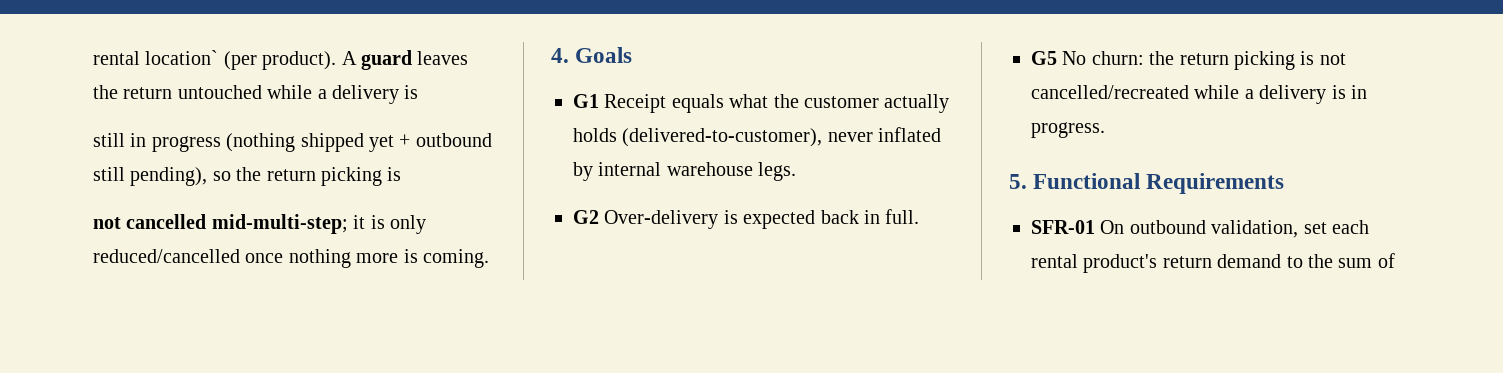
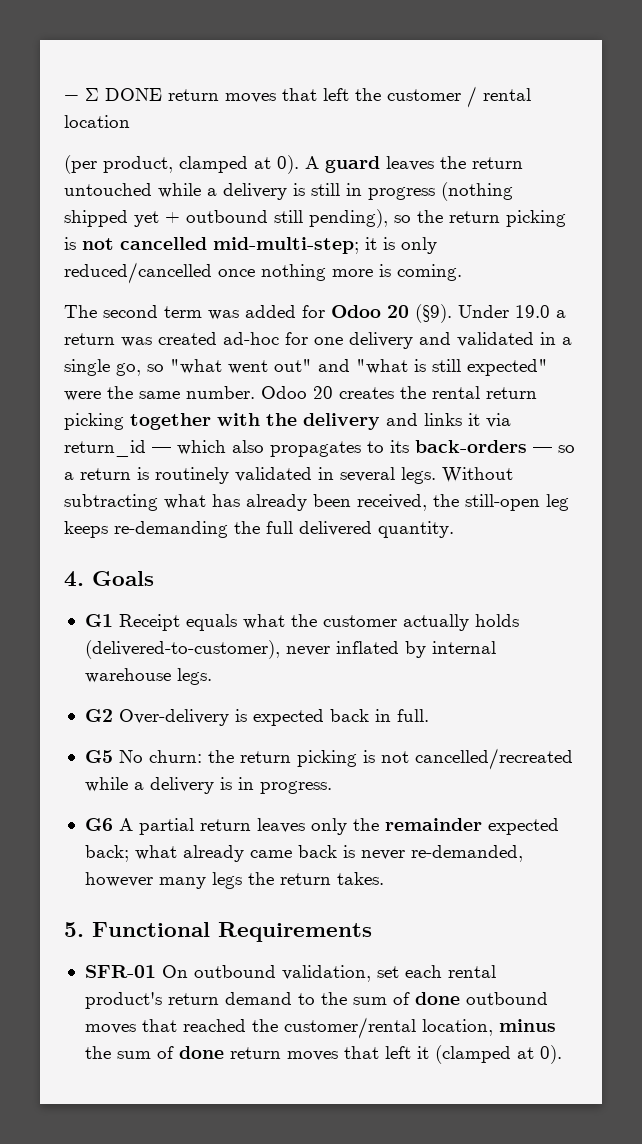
[93,50,337,70] rental location` (per product). -> [64,86,531,108] [64,115,130,128] [64,155,299,174] − Σ DONE return moves that left the customer / rental location // (per product, clamped at 0).
(419, 92) // -> (305, 189) none
(402, 174) // -> (76, 243) none
(489, 258) none -> [64,304,566,323] [64,332,572,349] [64,359,548,376] [64,386,537,401] [64,413,511,430] [64,440,575,457] [64,467,513,484] [64,494,569,511] [64,521,454,538] // The second term was added for Odoo 20 (§9). Under 19.0 a return was created ad‑hoc for one delivery and validated in a single go, so "what went out" and "what is still expected" were the same number. Odoo 20 creates the rental return picking together with the delivery and links it via return_id — which also propagates to its back‑orders — so a return is routinely validated in several legs. Without subtracting what has already been received, the still‑open leg keeps re‑demanding the full delivered quantity.
(1105, 130) none -> [84,818,559,835] [84,845,523,862] [84,872,384,889] // G6 A partial return leaves only the remainder expected back; what already came back is never re‑demanded, however many legs the return takes.
(1395, 260) none -> [414,992,548,1005] [84,1017,556,1039] [84,1045,562,1064] done outbound moves that reached the customer/rental location, minus the sum of done return moves that left it (clamped at 0).

